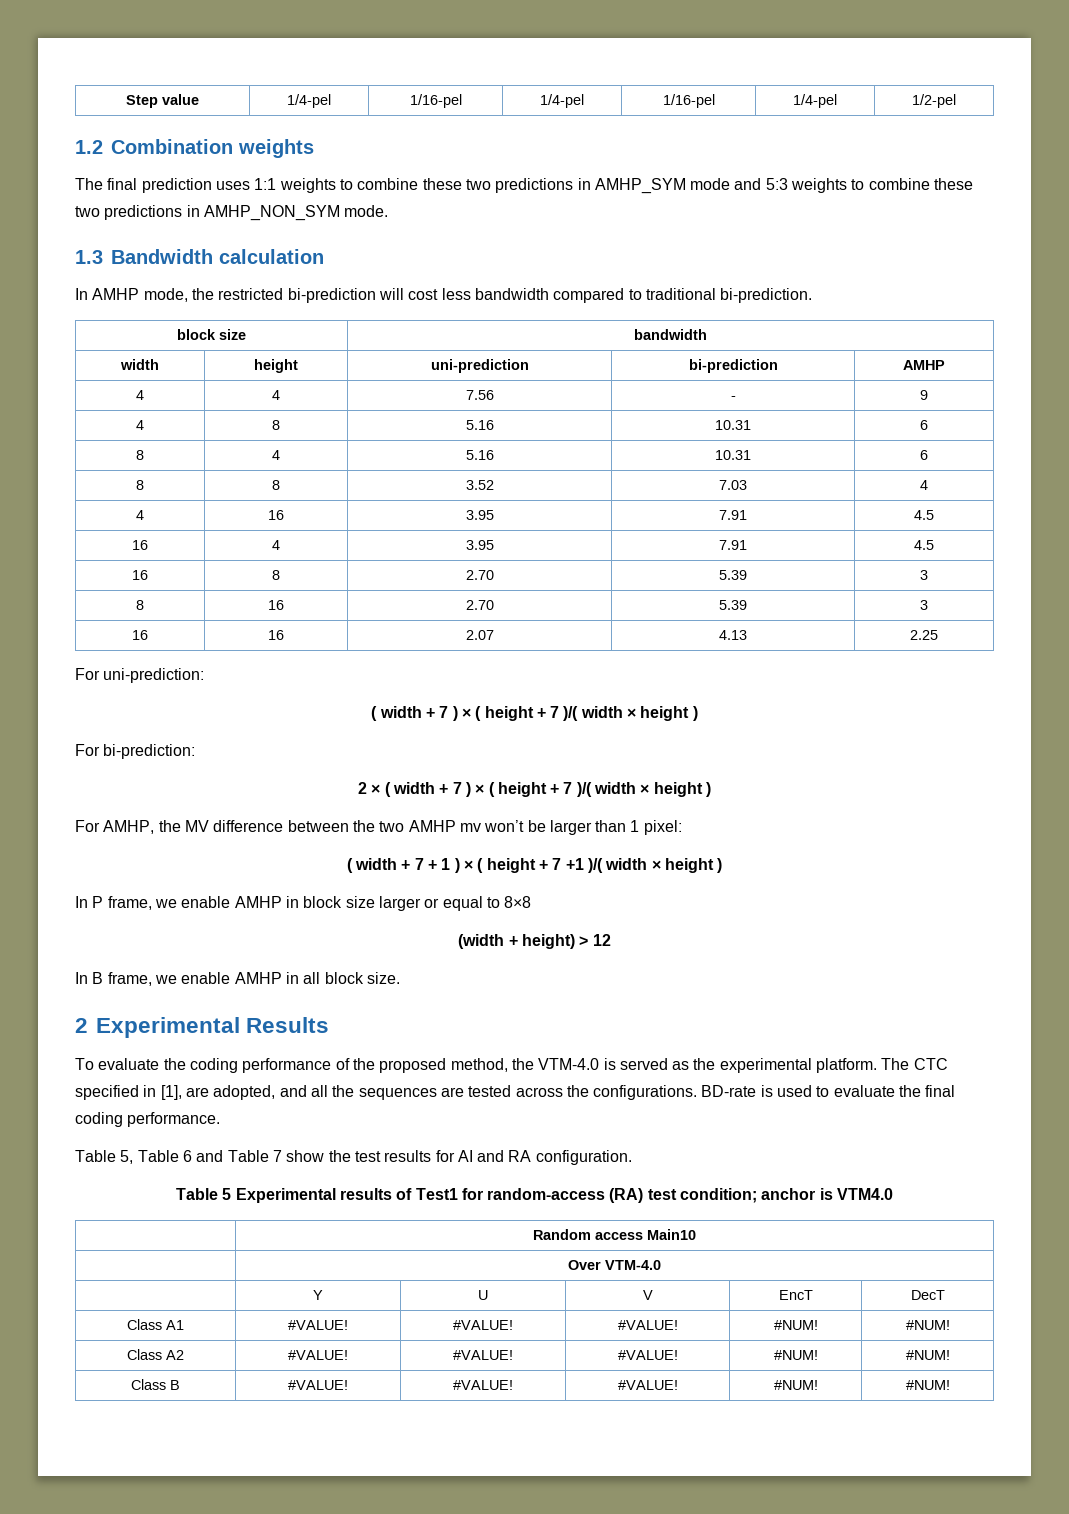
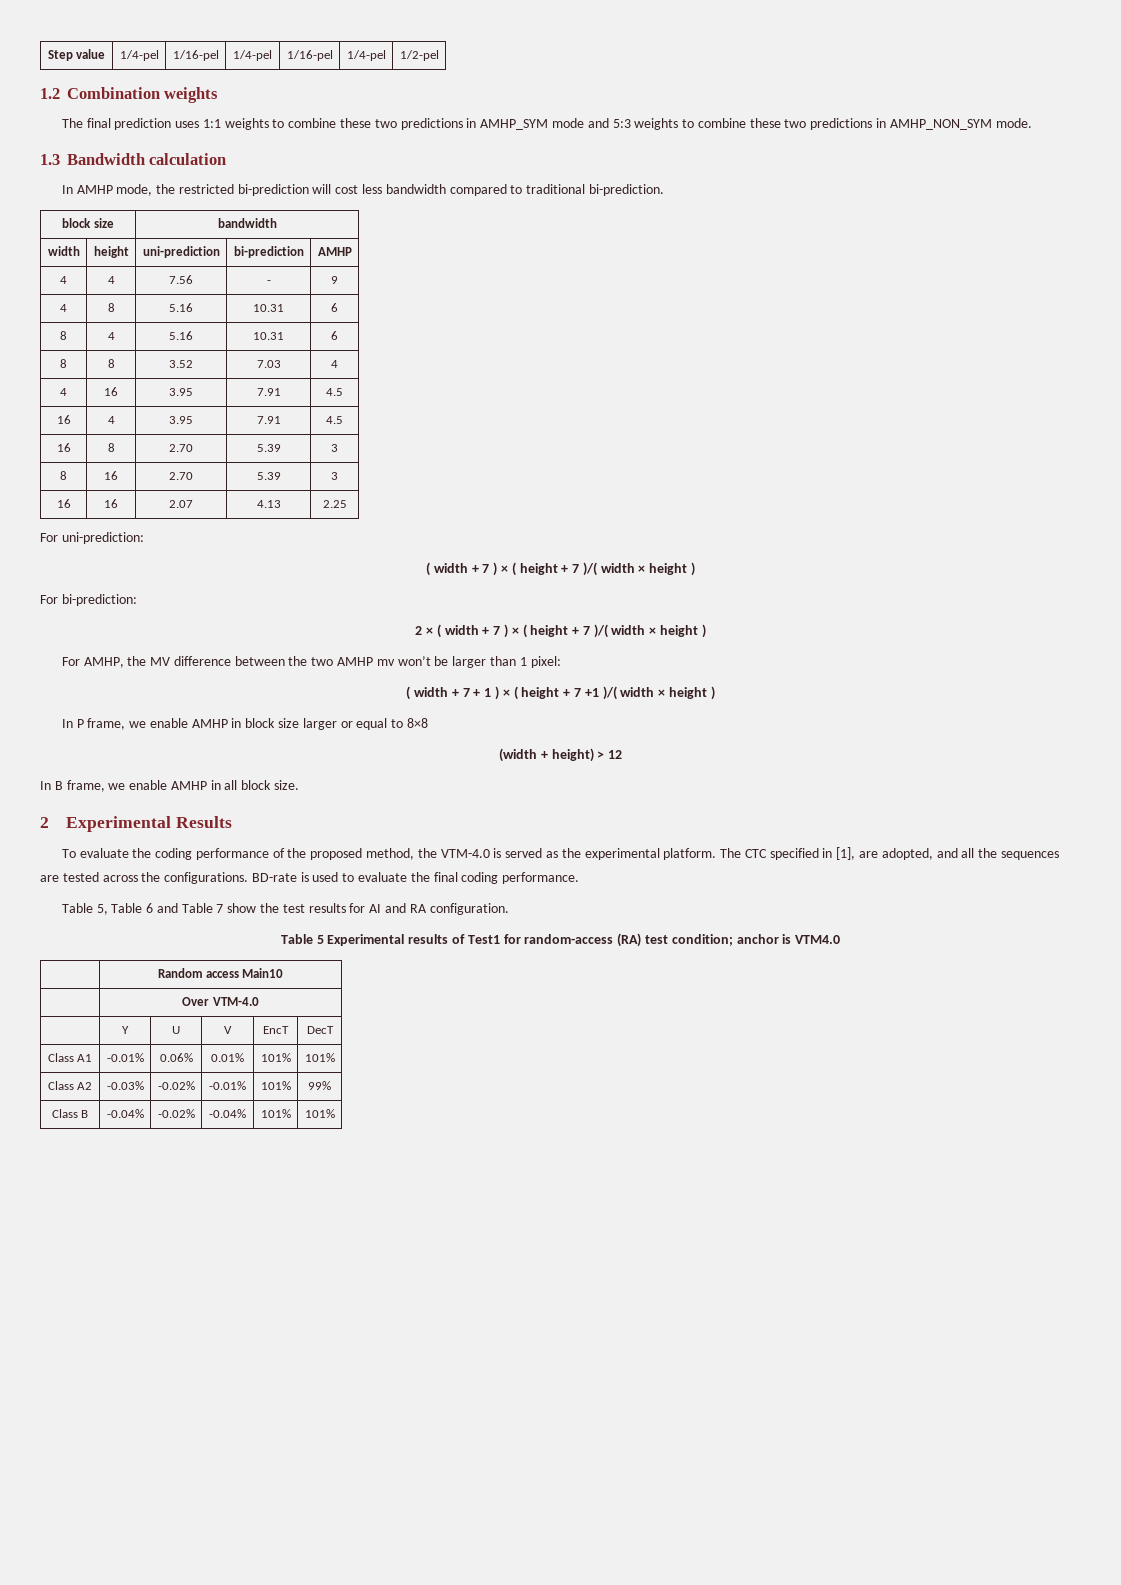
[288,1320,348,1330] [453,1320,513,1330] [617,1320,678,1330] [773,1320,818,1330] [905,1320,950,1330] [127,1349,184,1360] [288,1350,348,1360] [453,1350,513,1360] [617,1350,678,1360] [773,1350,818,1360] [905,1350,950,1360] [131,1379,180,1390] [288,1380,348,1390] [453,1380,513,1390] [617,1380,678,1390] [773,1380,818,1390] [905,1380,950,1390] #VALUE! | #VALUE! | #VALUE! | #NUM! | #NUM! // Class A2 | #VALUE! | #VALUE! | #VALUE! | #NUM! | #NUM! // Class B | #VALUE! | #VALUE! | #VALUE! | #NUM! | #NUM! -> [106,1053,144,1062] [159,1053,193,1062] [211,1053,244,1062] [260,1053,291,1062] [304,1053,335,1062] [47,1081,93,1090] [106,1081,144,1090] [157,1081,195,1090] [209,1081,246,1090] [260,1081,291,1090] [308,1081,331,1090] [51,1109,89,1118] [106,1109,144,1118] [157,1109,195,1118] [209,1109,246,1118] [260,1109,291,1118] [304,1109,335,1118] -0.01% | 0.06% | 0.01% | 101% | 101% // Class A2 | -0.03% | -0.02% | -0.01% | 101% | 99% // Class B | -0.04% | -0.02% | -0.04% | 101% | 101%

